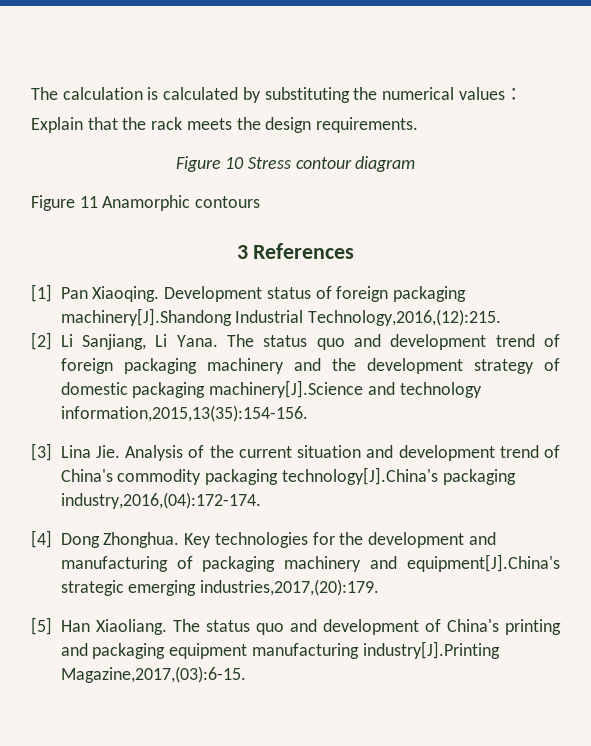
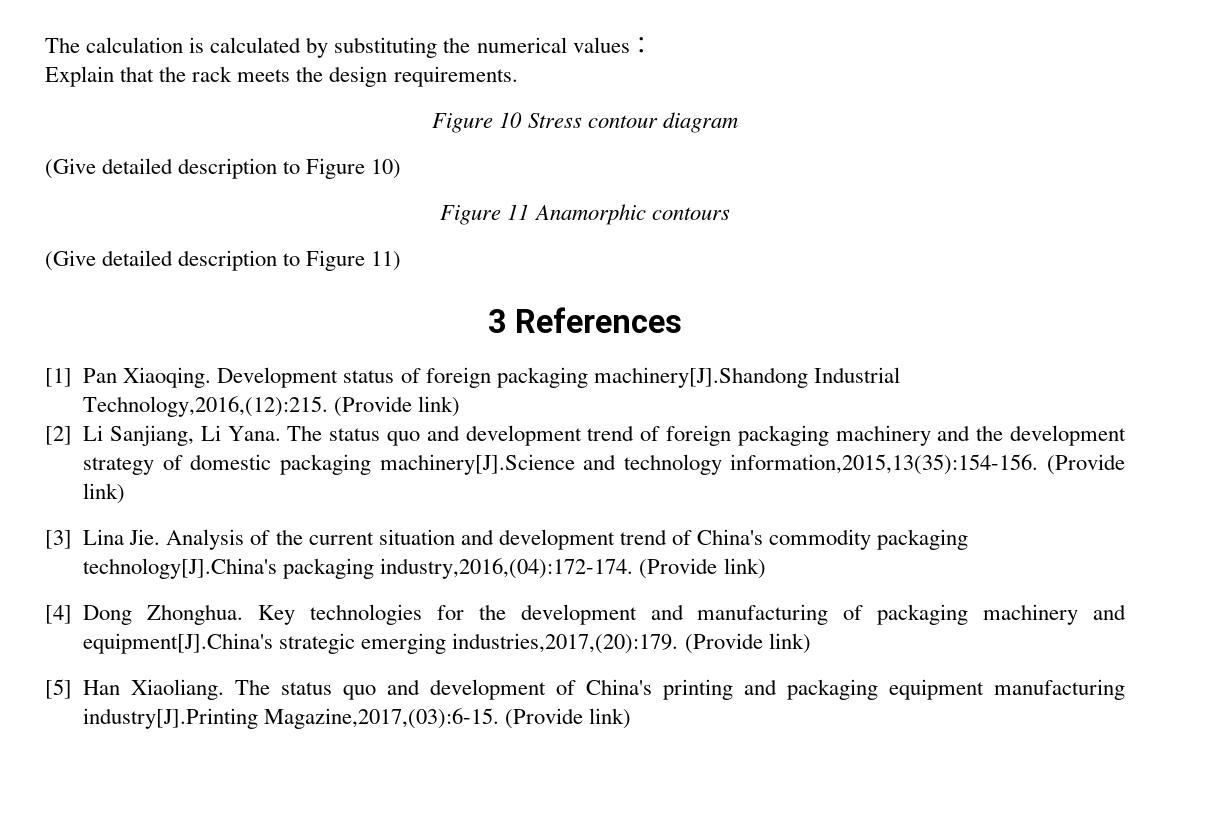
[31,195,261,211] Figure 11 Anamorphic contours -> [45,158,402,179] [440,204,730,225] [45,250,402,271] (Give detailed description to Figure 10) // Figure 11 Anamorphic contours // (Give detailed description to Figure 11)
(502, 317) none -> [334,396,461,417] (Provide link)
(308, 413) none -> [1047,454,1125,475] [83,483,126,504] (Provide link)
(261, 500) none -> [639,558,766,579] (Provide link)
(380, 587) none -> [684,633,811,654] (Provide link)
(246, 674) none -> [505,708,632,729] (Provide link)

